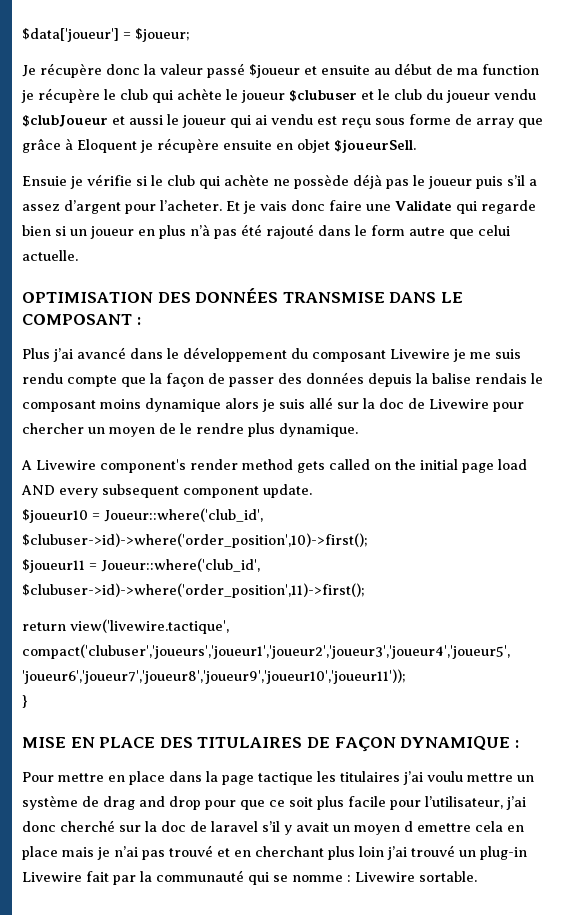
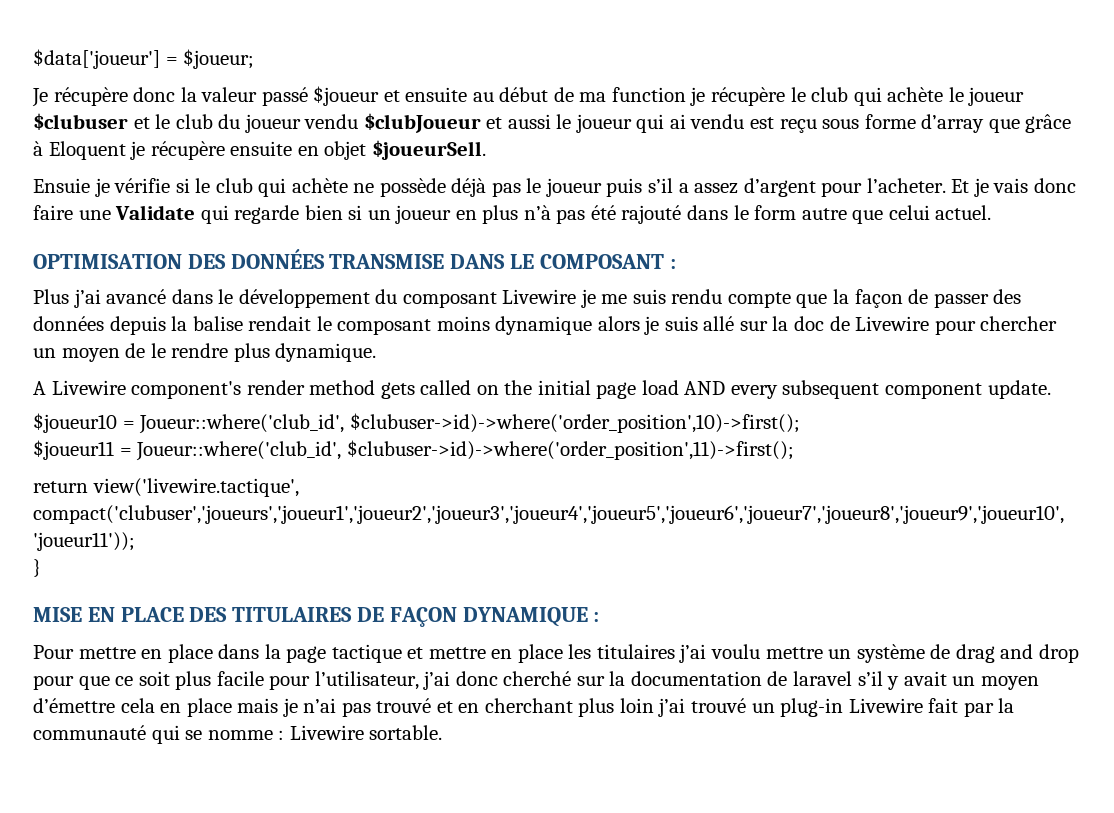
[455,114,514,128] de array -> [921,114,985,133] d’array
[22,250,78,261] actuelle. -> [935,205,992,220] actuel.
[475,373,527,384] rendais -> [248,316,312,331] rendait
(313, 778) none -> [407,644,563,663] et mettre en place
[161,821,186,832] doc -> [630,671,762,686] documentation
[404,821,471,832] d emettre -> [33,698,115,713] d’émettre

